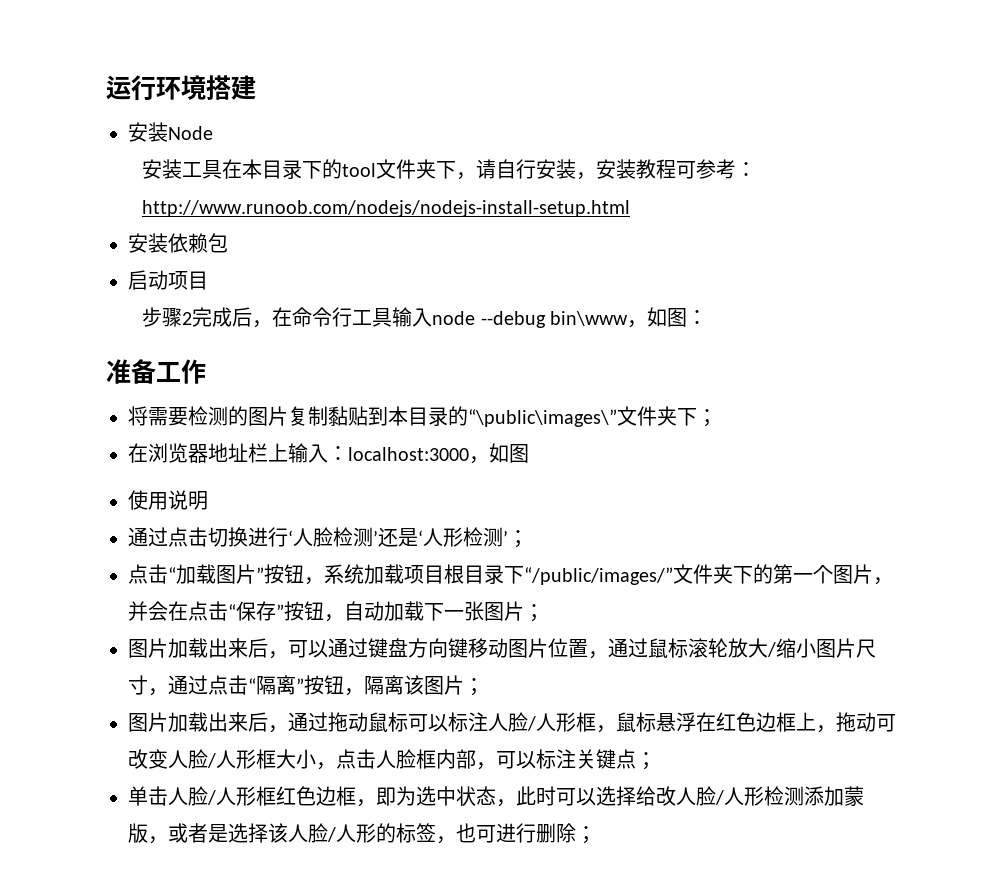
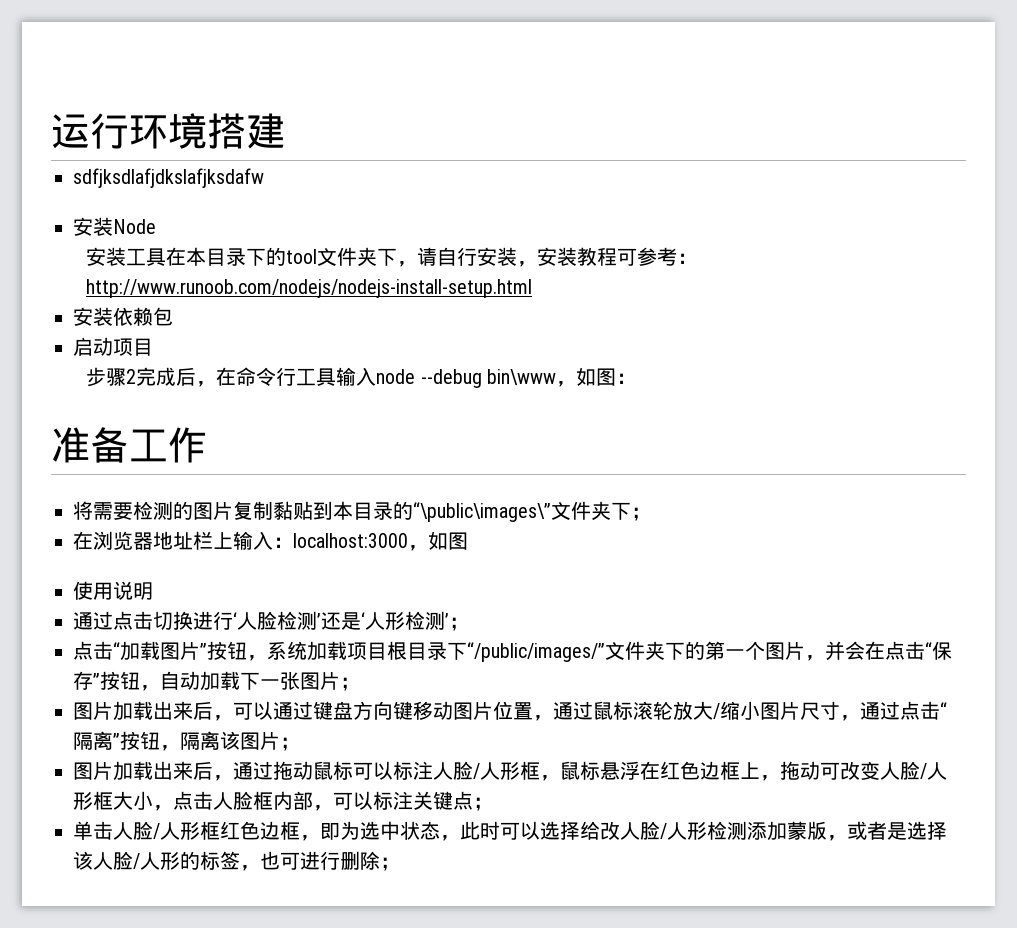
(256, 87) none -> [73,168,264,188] // sdfjksdlafjdkslafjksdafw

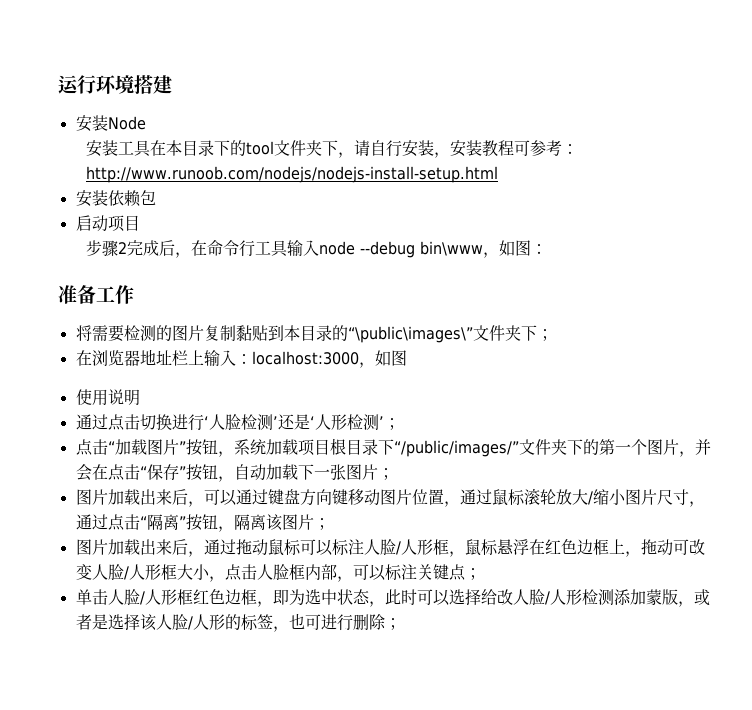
[73,168,264,188] // sdfjksdlafjdkslafjksdafw -> (172, 84) none

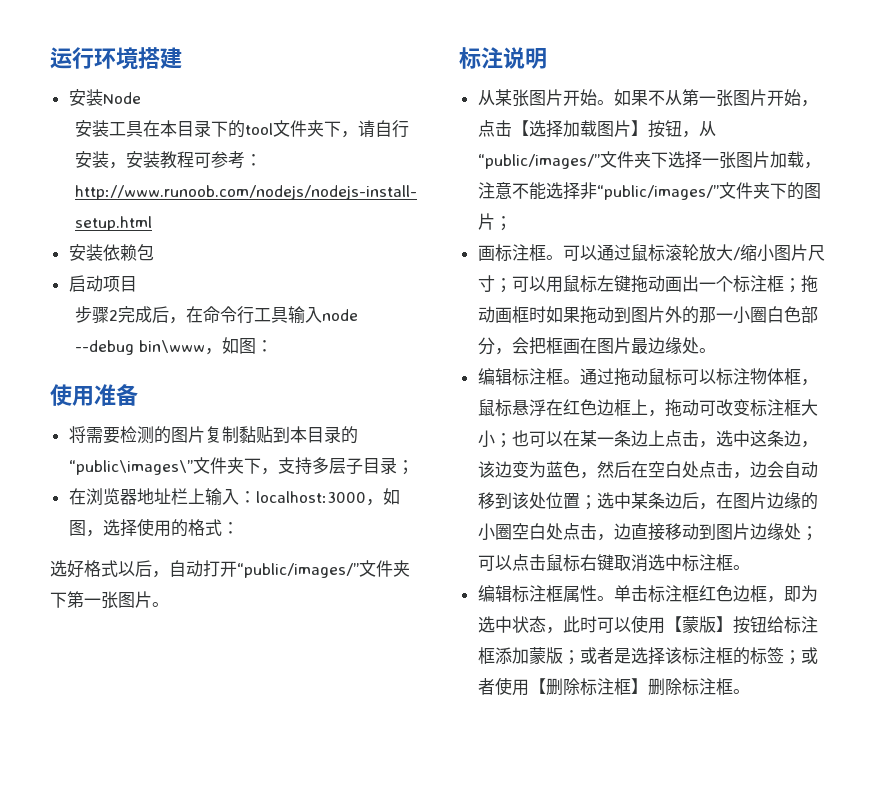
(547, 249) none -> [50,384,94,406] 使用
[96,285,134,304] 工作 -> (138, 395) none
[347,325,537,343] “\public\images\”文件夹下 -> [68,457,397,475] “public\images\”文件夹下，支持多层子目录
[75,389,140,406] [75,414,400,431] [75,438,711,457] [75,464,394,482] [75,489,460,507] // 使用说明 // 通过点击切换进行‘人脸检测’还是‘人形检测’； // 点击“加载图片”按钮，系统加载项目根目录下“/public/images/”文件夹下的第一个图片，并会在点击“保存”按钮，自动加载下一张图片； // 图片加载出来后，可以通过键盘方向键移动图片位置， -> [85,518,239,537] [50,560,410,578] [50,591,169,609] [459,47,547,69] [477,89,818,107] [477,120,716,138] [477,151,821,169] [477,182,821,200] [477,213,512,231] [477,244,597,262] ，选择使用的格式： // 选好格式以后，自动打开“public/images/”文件夹下第一张图片。 // 标注说明 // 从某张图片开始。如果不从第一张图片开始，点击【选择加载图片】按钮，从“public/images/”文件夹下选择一张图片加载，注意不能选择非“public/images/”文件夹下的图片； // 画标注框。可以
[688,501,705,507] [75,514,330,532] [75,539,204,557] ，通过点击“隔离”按钮，隔离该图片； // 图片加载出来后， -> [494,275,818,293] [477,306,818,324] [477,337,716,355] [477,368,580,386] ；可以用鼠标左键拖动画出一个标注框；拖动画框时如果拖动到图片外的那一小圈白色部分，会把框画在图片最边缘处。 // 编辑标注框。
[363,539,433,555] 人脸/人形 -> [749,368,784,385] 物体
[91,564,481,582] [75,589,177,605] 人脸/人形框大小，点击人脸框内部，可以标注关键点； // 单击人脸/人形 -> [749,399,818,417] [477,430,818,448] [477,461,818,479] [477,492,818,510] [477,523,818,541] [477,554,750,572] [477,585,682,603] 标注框大小；也可以在某一条边上点击，选中这条边，该边变为蓝色，然后在空白处点击，边会自动移到该处位置；选中某条边后，在图片边缘的小圈空白处点击，边直接移动到图片边缘处；可以点击鼠标右键取消选中标注框。 // 编辑标注框属性。单击标注
[448,589,614,605] 选择给改人脸/人形检测 -> [630,615,818,634] [477,647,495,664] 使用【蒙版】按钮给标注框
[677,601,694,607] ， -> [562,650,580,665] ；
[155,613,401,632] 人脸/人形的标签，也可进行删除； -> [681,647,818,665] [477,677,750,696] 标注框的标签；或者使用【删除标注框】删除标注框。

